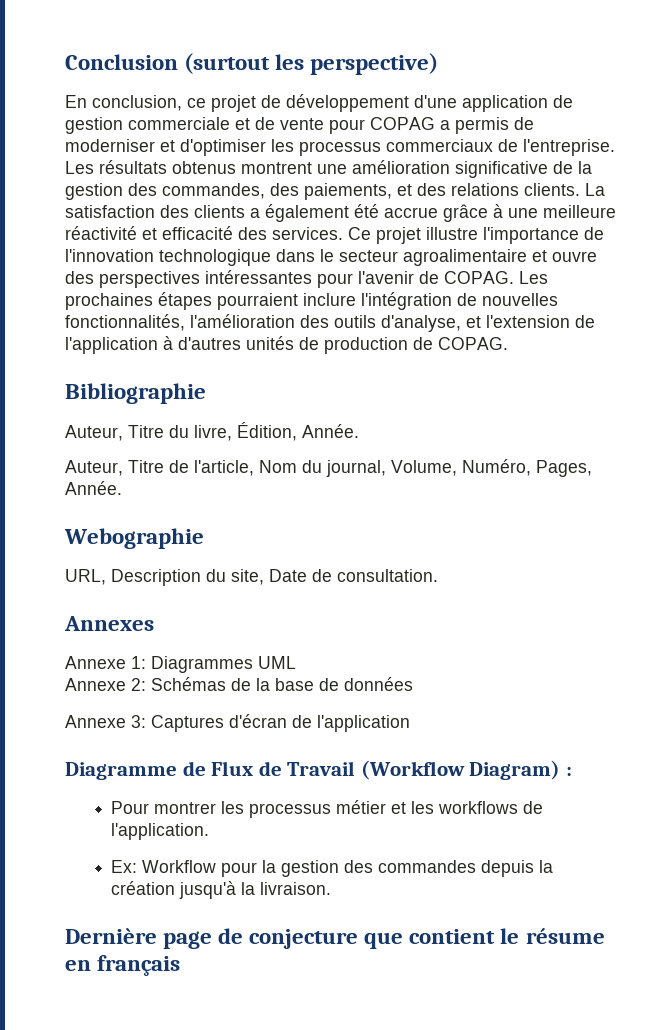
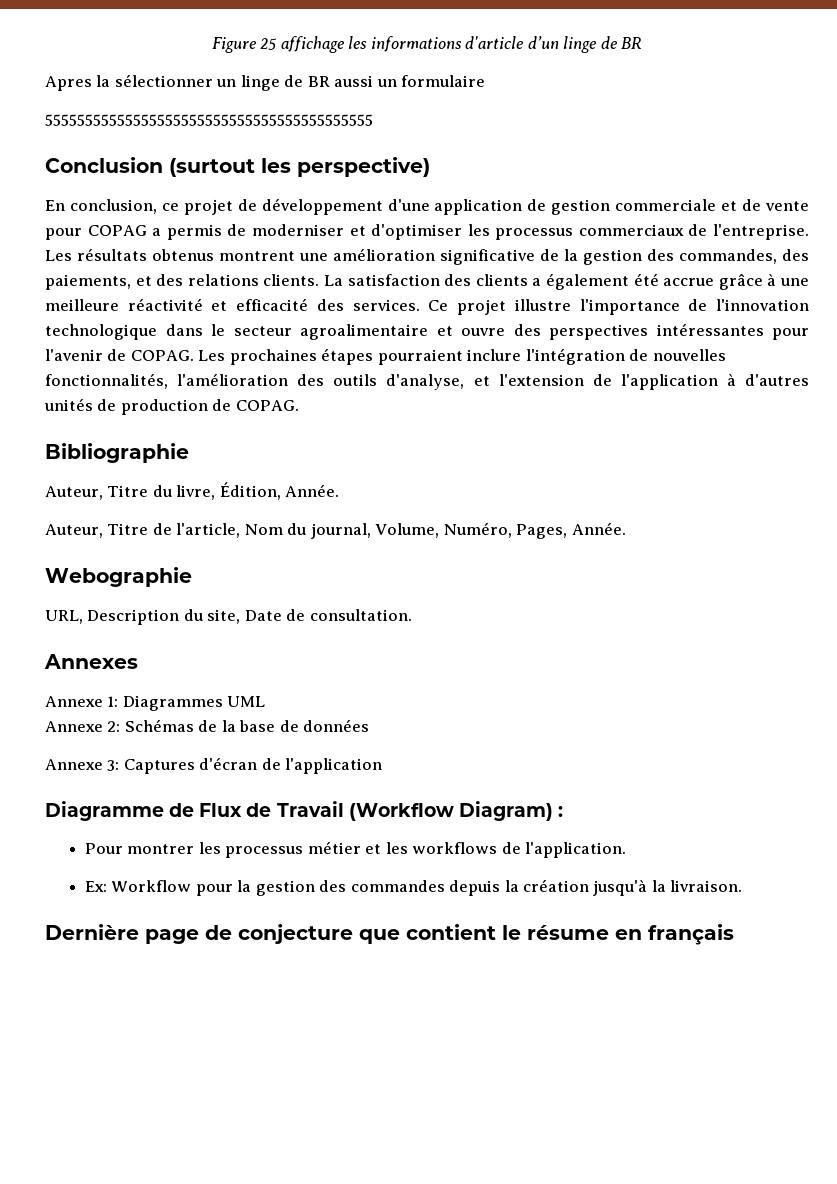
(65, 62) none -> [211,36,643,53] [45,74,486,91] [45,114,373,126] Figure 25 affichage les informations d'article d’un linge de BR // Apres la sélectionner un linge de BR aussi un formulaire // 55555555555555555555555555555555555555555 //

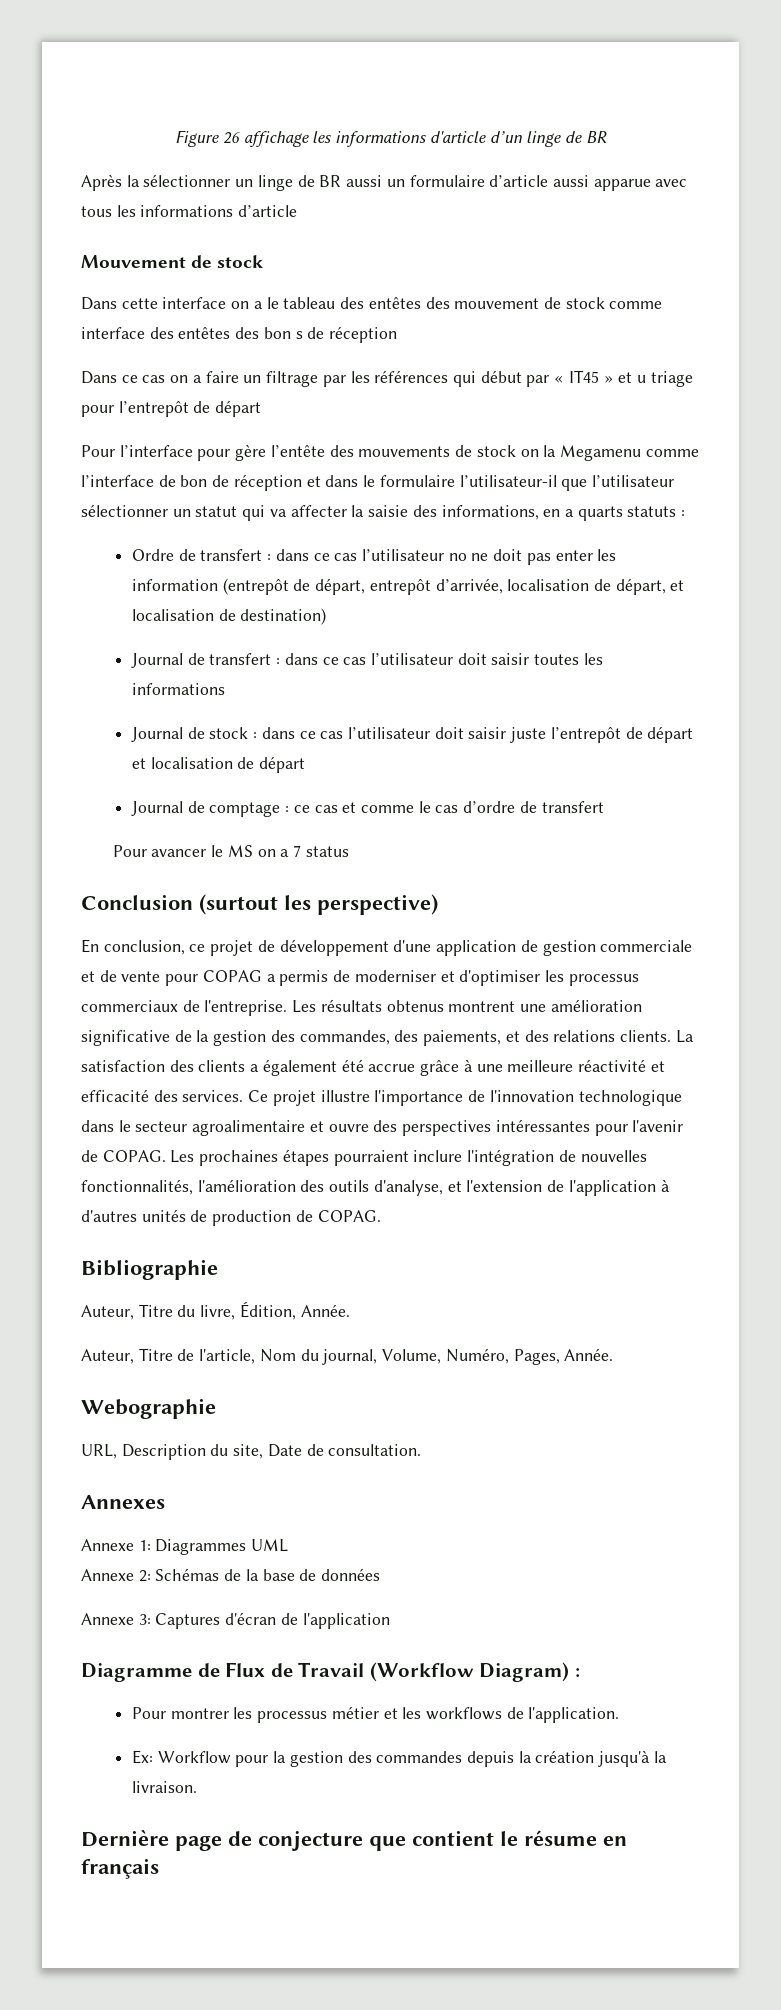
[260,38,278,50] 25 -> [222,132,240,144] 26
[45,76,92,91] Apres -> [81,174,122,191] Après
[45,114,373,126] // 55555555555555555555555555555555555555555 -> [489,175,688,191] [81,205,298,217] [81,255,264,268] [81,297,663,310] [81,326,398,343] [81,370,693,387] [81,400,262,417] [81,444,699,461] [81,474,674,491] [81,504,686,521] [131,549,617,565] [131,578,685,595] [131,608,327,625] [130,653,603,668] [131,683,225,695] [130,726,694,743] [131,756,306,773] [130,801,604,817] [112,845,349,857] d’article aussi apparue avec tous les informations d’article // Mouvement de stock // Dans cette interface on a le tableau des entêtes des mouvement de stock comme interface des entêtes des bon s de réception // Dans ce cas on a faire un filtrage par les références qui début par « IT45 » et u triage pour l’entrepôt de départ // Pour l’interface pour gère l’entête des mouvements de stock on la Megamenu comme l’interface de bon de réception et dans le formulaire l’utilisateur-il que l’utilisateur sélectionner un statut qui va affecter la saisie des informations, en a quarts statuts : // Ordre de transfert : dans ce cas l’utilisateur no ne doit pas enter les information (entrepôt de départ, entrepôt d’arrivée, localisation de départ, et localisation de destination) // Journal de transfert : dans ce cas l’utilisateur doit saisir toutes les informations // Journal de stock : dans ce cas l’utilisateur doit saisir juste l’entrepôt de départ et localisation de départ // Journal de comptage : ce cas et comme le cas d’ordre de transfert // Pour avancer le MS on a 7 status

